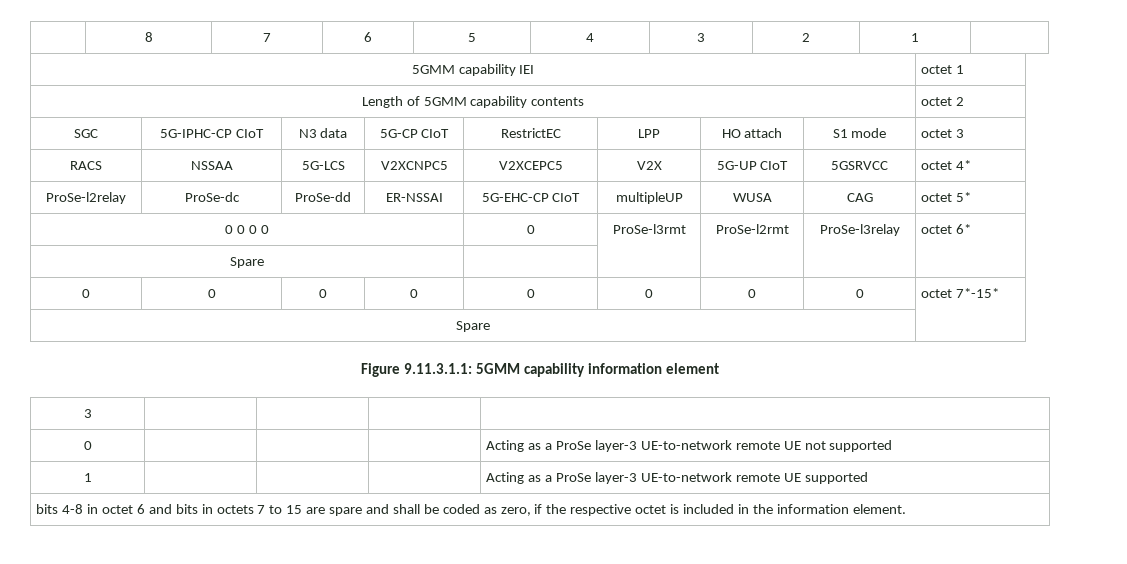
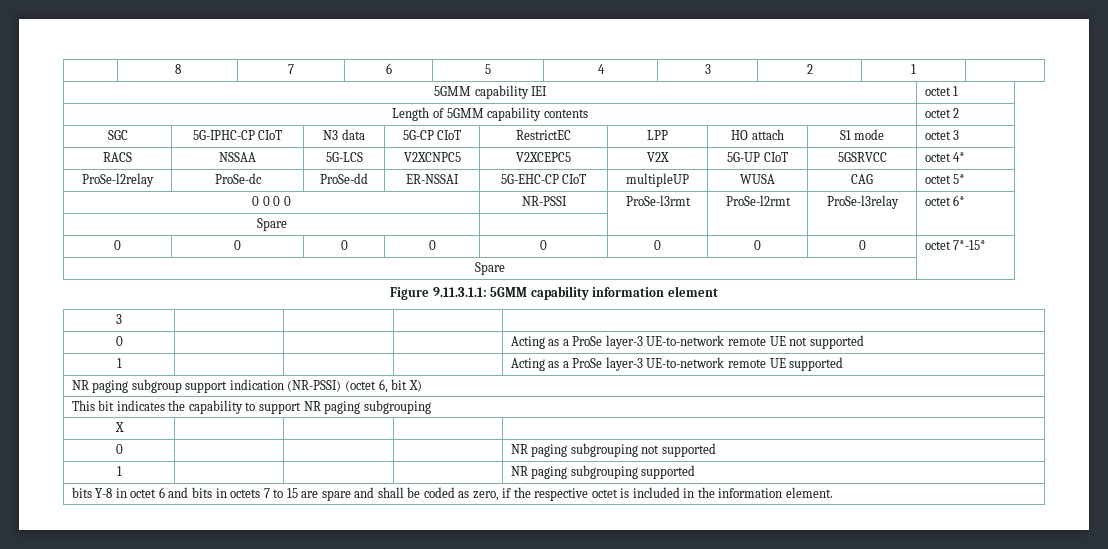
[526,225,535,234] 0 -> [521,196,567,206] NR-PSSI
[36,504,84,514] // bits 4-8 -> [71,379,422,393] [71,400,431,414] [114,422,124,432] [115,444,123,454] [510,443,716,457] [116,466,122,476] [510,465,696,479] [71,487,113,498] // NR paging subgroup support indication (NR-PSSI) (octet 6, bit X) // This bit indicates the capability to support NR paging subgrouping // X | | | | // 0 | | | | NR paging subgrouping not supported // 1 | | | | NR paging subgrouping supported // bits Y-8

